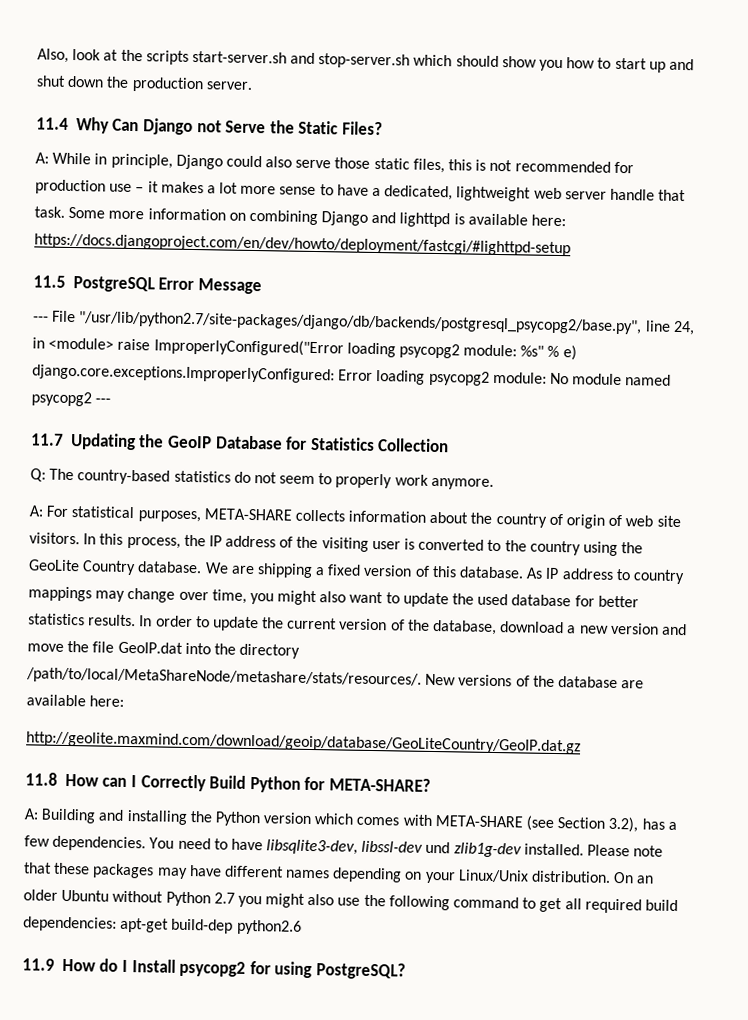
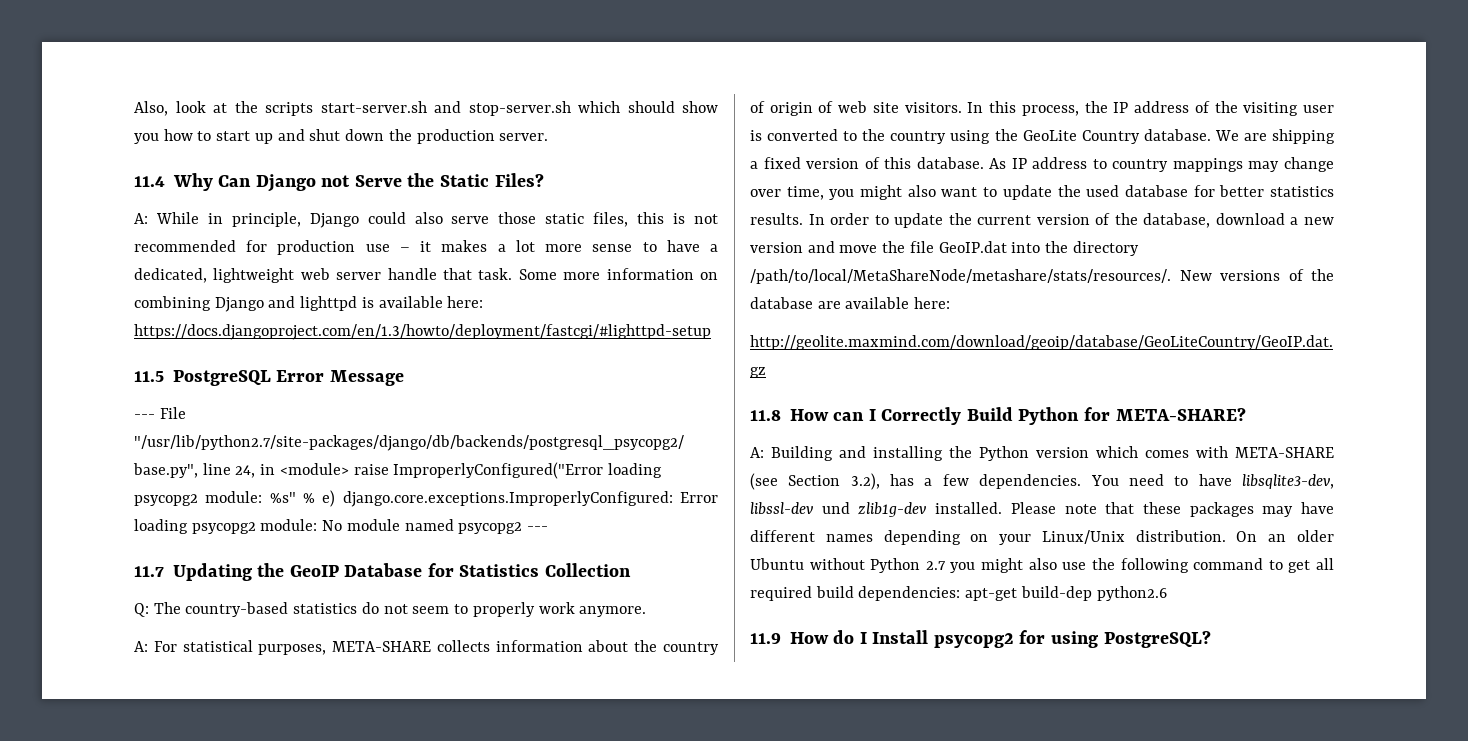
[34,233,571,257] https://docs.djangoproject.com/en/dev/howto/deployment/fastcgi/#lighttpd-setup -> [134,324,711,340] https://docs.djangoproject.com/en/1.3/howto/deployment/fastcgi/#lighttpd-setup

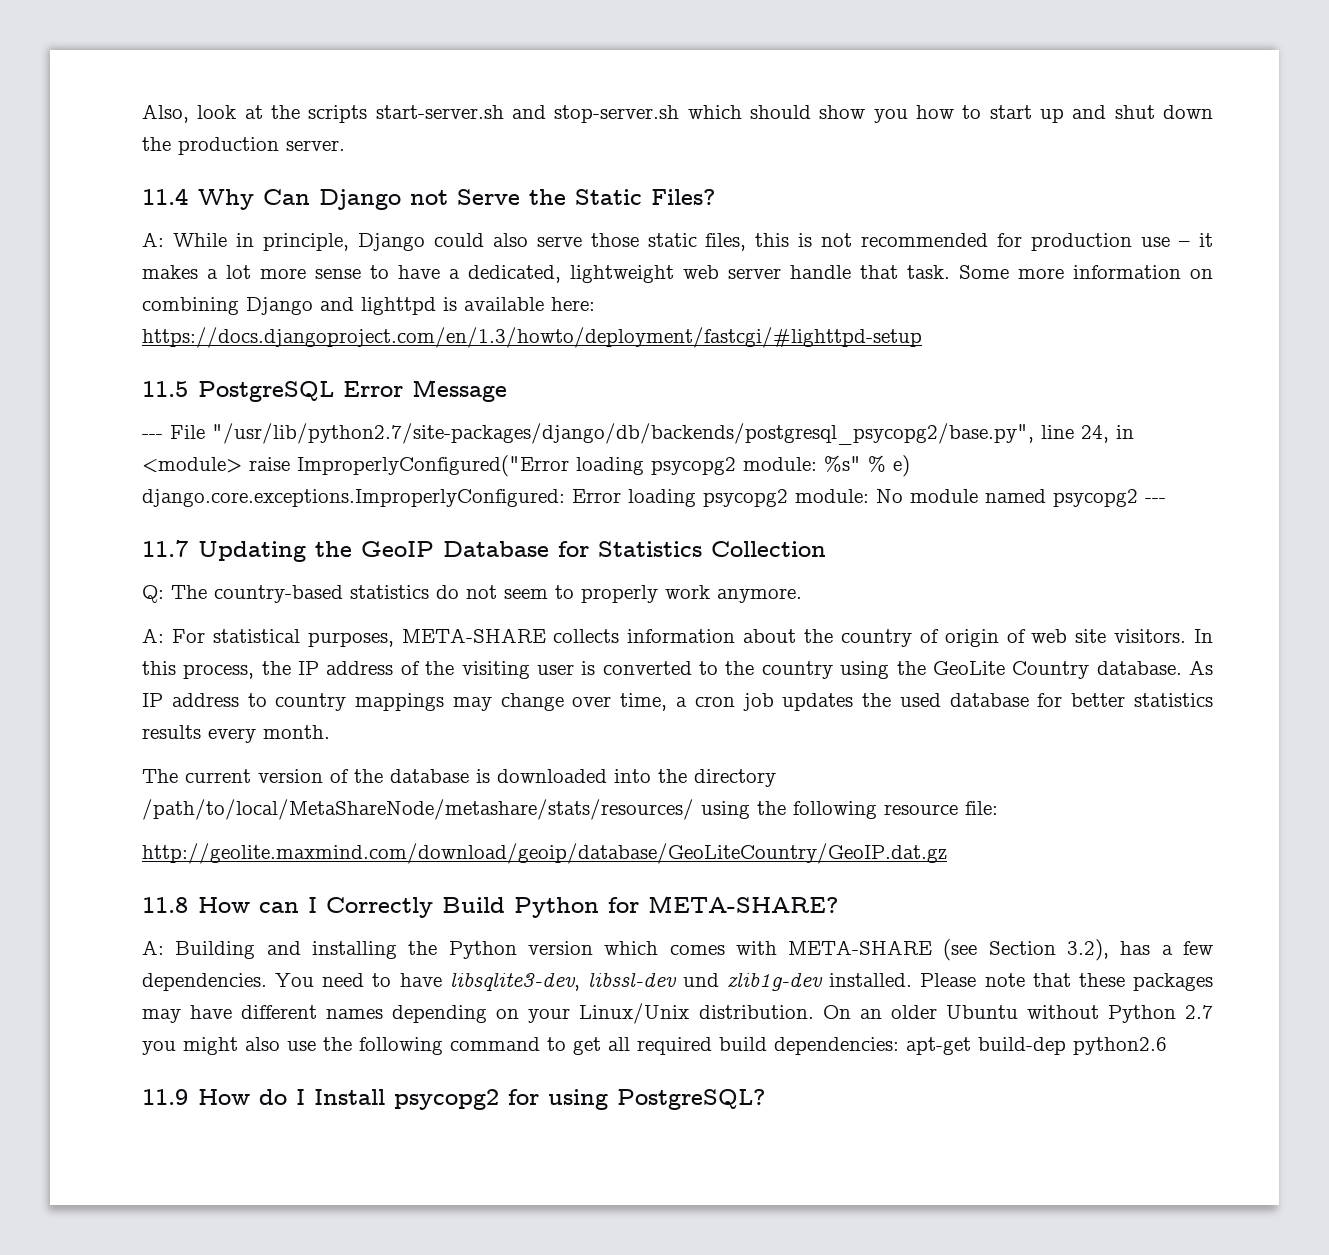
[1214,129,1335,144] [750,157,984,169] We are shipping a fixed version of this database. -> (1182, 668) none
[829,185,1052,200] you might also want to update -> [676,693,854,711] a cron job updates
[750,213,1334,228] [750,241,1139,256] [750,269,1334,284] [750,297,951,309] results. In order to update the current version of the database, download a new version and move the file GeoIP.dat into the directory /path/to/local/MetaShareNode/metashare/stats/resources/. New versions of the database are available here: -> [142,725,330,743] [142,769,776,787] [142,799,998,820] results every month. // The current version of the database is downloaded into the directory /path/to/local/MetaShareNode/metashare/stats/resources/ using the following resource file:

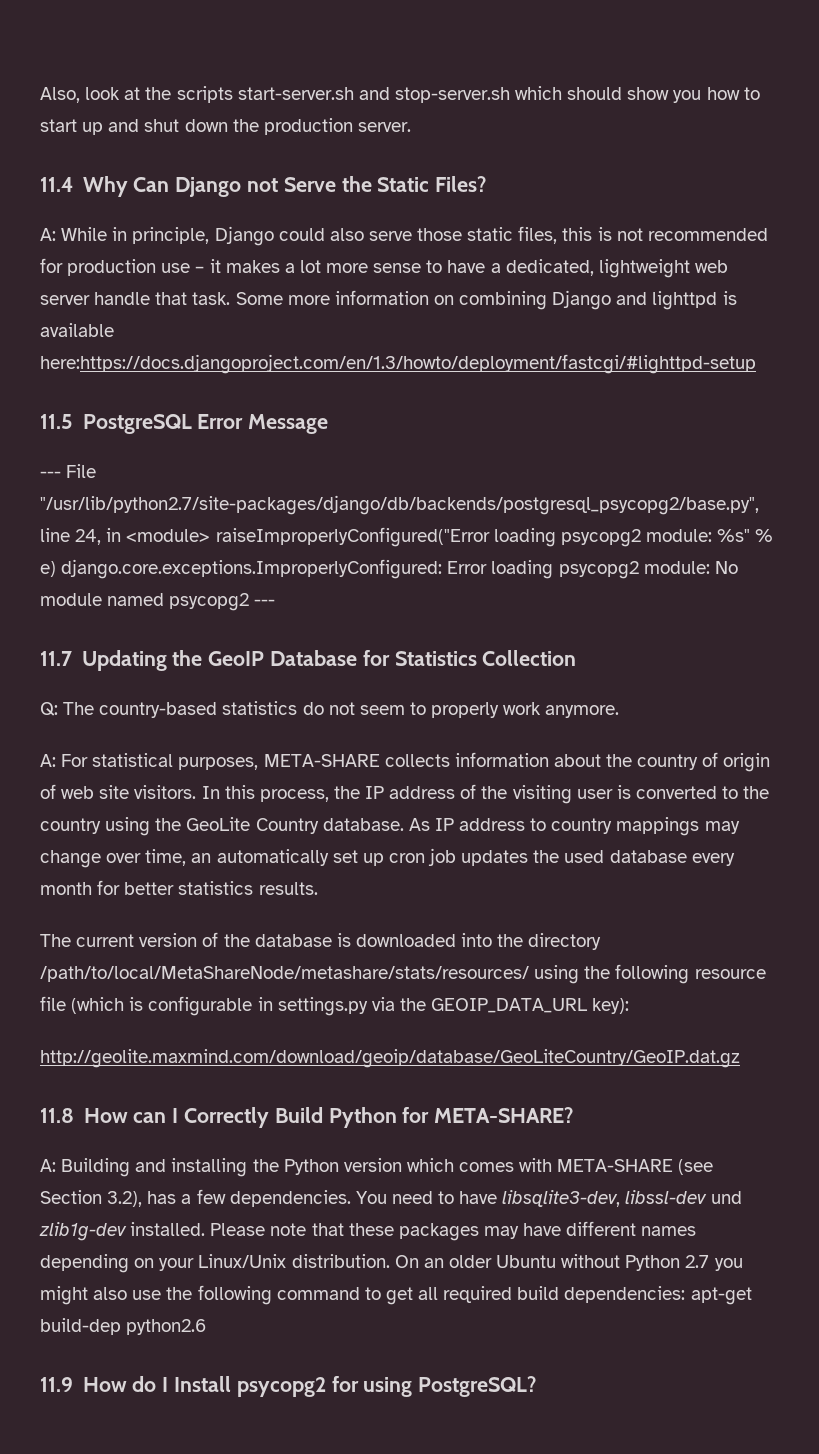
[551,297,595,311] [142,327,922,348] here: https://docs.djangoproject.com/en/1.3/howto/deployment/fastcgi/#lighttpd-setup -> [40,354,756,374] here:https://docs.djangoproject.com/en/1.3/howto/deployment/fastcgi/#lighttpd-setup
[249,455,569,477] raise ImproperlyConfigured("Error -> [215,527,490,547] raiseImproperlyConfigured("Error
[676,697,687,707] a -> [191,849,384,866] an automatically set up
(1029, 700) none -> [691,853,735,866] [40,882,92,895] every month
[142,725,330,743] results every month. -> [258,882,318,895] results.
[965,801,998,815] file: -> [40,996,630,1016] file (which is configurable in settings.py via the GEOIP_DATA_URL key):

